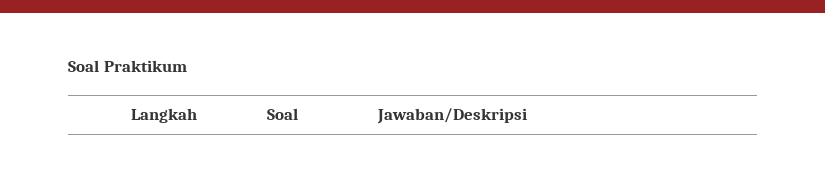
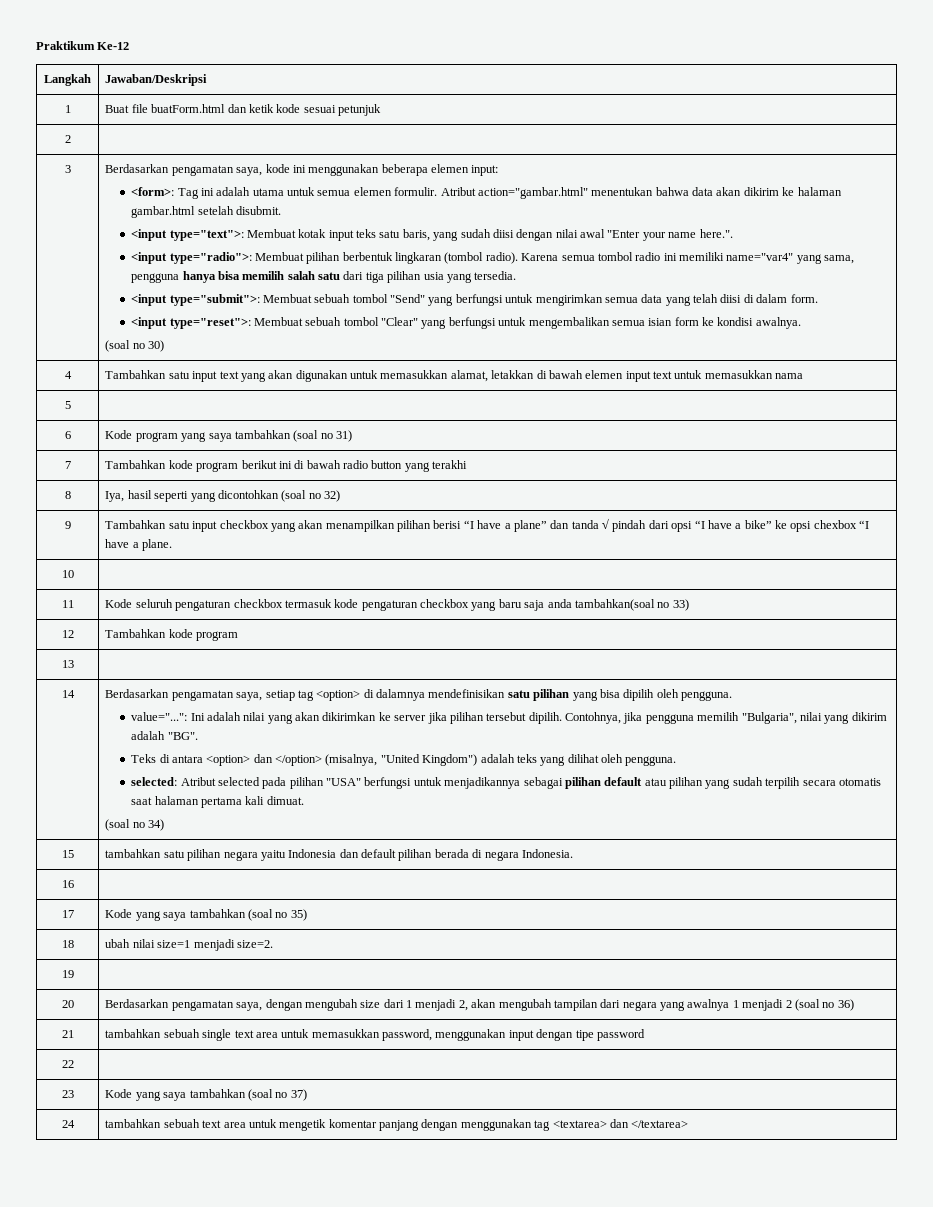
[68,60,99,72] Soal -> (36, 45) none
(187, 66) none -> [97,42,130,50] Ke-12
[266,108,298,120] [376,108,527,124] Soal | Jawaban/Deskripsi -> [105,74,208,86] [64,105,71,113] [105,104,382,116] [64,135,71,143] [64,165,71,173] [105,164,499,176] [131,187,842,199] [131,206,281,218] [131,229,733,241] [131,252,855,264] [131,271,517,283] [131,294,818,306] [131,317,801,329] [105,340,165,352] [64,371,72,379] [105,370,804,382] [64,401,71,409] [64,431,71,439] [105,430,353,442] [64,461,71,469] [105,460,468,472] [64,491,71,499] [105,490,341,502] [64,521,71,529] [105,518,870,532] [105,539,173,551] [61,570,74,578] [61,600,74,608] [105,599,689,611] [61,630,74,638] [105,629,239,641] [61,660,74,668] [61,690,75,698] [105,689,733,701] [131,712,887,724] [131,731,198,740] [131,754,677,766] [131,777,881,789] [131,796,304,808] [105,819,165,831] [61,850,74,858] [105,849,573,861] [61,880,74,888] [61,910,74,918] [105,909,307,921] [61,940,74,948] [105,939,273,951] [61,970,74,978] [61,1000,74,1008] [105,999,854,1011] [61,1030,74,1038] [105,1029,645,1041] [61,1060,74,1068] [61,1090,74,1098] [105,1089,307,1101] [61,1120,75,1128] [105,1119,689,1131] Jawaban/Deskripsi // 1 | Buat file buatForm.html dan ketik kode sesuai petunjuk // 2 | // 3 | Berdasarkan pengamatan saya, kode ini menggunakan beberapa elemen input: // <form>: Tag ini adalah utama untuk semua elemen formulir. Atribut action="gambar.html" menentukan bahwa data akan dikirim ke halaman gambar.html setelah disubmit. // <input type="text">: Membuat kotak input teks satu baris, yang sudah diisi dengan nilai awal "Enter your name here.". // <input type="radio">: Membuat pilihan berbentuk lingkaran (tombol radio). Karena semua tombol radio ini memiliki name="var4" yang sama, pengguna hanya bisa memilih salah satu dari tiga pilihan usia yang tersedia. // <input type="submit">: Membuat sebuah tombol "Send" yang berfungsi untuk mengirimkan semua data yang telah diisi di dalam form. // <input type="reset">: Membuat sebuah tombol "Clear" yang berfungsi untuk mengembalikan semua isian form ke kondisi awalnya. // (soal no 30) // 4 | Tambahkan satu input text yang akan digunakan untuk memasukkan alamat, letakkan di bawah elemen input text untuk memasukkan nama // 5 | // 6 | Kode program yang saya tambahkan (soal no 31) // 7 | Tambahkan kode program berikut ini di bawah radio button yang terakhi // 8 | Iya, hasil seperti yang dicontohkan (soal no 32) // 9 | Tambahkan satu input checkbox yang akan menampilkan pilihan berisi “I have a plane” dan tanda √ pindah dari opsi “I have a bike” ke opsi chexbox “I have a plane. // 10 | // 11 | Kode seluruh pengaturan checkbox termasuk kode pengaturan checkbox yang baru saja anda tambahkan(soal no 33) // 12 | Tambahkan kode program // 13 | // 14 | Berdasarkan pengamatan saya, setiap tag <option> di dalamnya mendefinisikan satu pilihan yang bisa dipilih oleh pengguna. // value="...": Ini adalah nilai yang akan dikirimkan ke server jika pilihan tersebut dipilih. Contohnya, jika pengguna memilih "Bulgaria", nilai yang dikirim adalah "BG". // Teks di antara <option> dan </option> (misalnya, "United Kingdom") adalah teks yang dilihat oleh pengguna. // selected: Atribut selected pada pilihan "USA" berfungsi untuk menjadikannya sebagai pilihan default atau pilihan yang sudah terpilih secara otomatis saat halaman pertama kali dimuat. // (soal no 34) // 15 | tambahkan satu pilihan negara yaitu Indonesia dan default pilihan berada di negara Indonesia. // 16 | // 17 | Kode yang saya tambahkan (soal no 35) // 18 | ubah nilai size=1 menjadi size=2. // 19 | // 20 | Berdasarkan pengamatan saya, dengan mengubah size dari 1 menjadi 2, akan mengubah tampilan dari negara yang awalnya 1 menjadi 2 (soal no 36) // 21 | tambahkan sebuah single text area untuk memasukkan password, menggunakan input dengan tipe password // 22 | // 23 | Kode yang saya tambahkan (soal no 37) // 24 | tambahkan sebuah text area untuk mengetik komentar panjang dengan menggunakan tag <textarea> dan </textarea>

